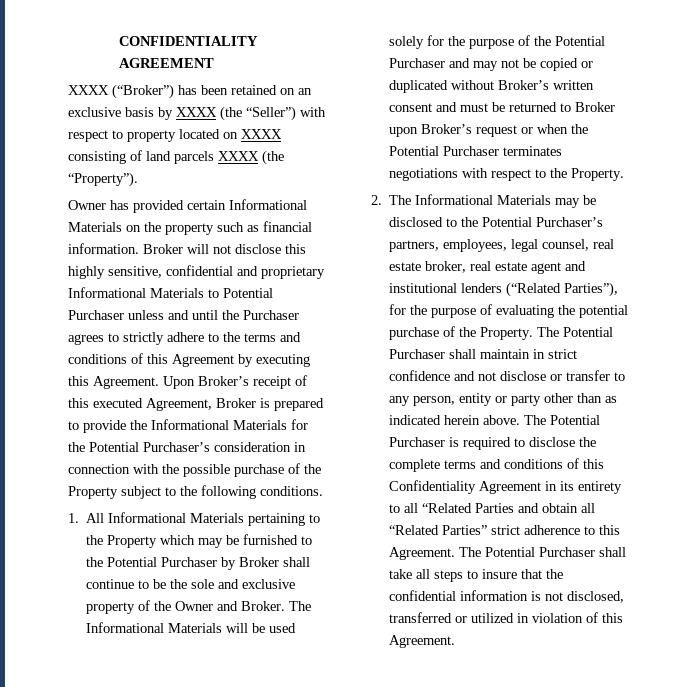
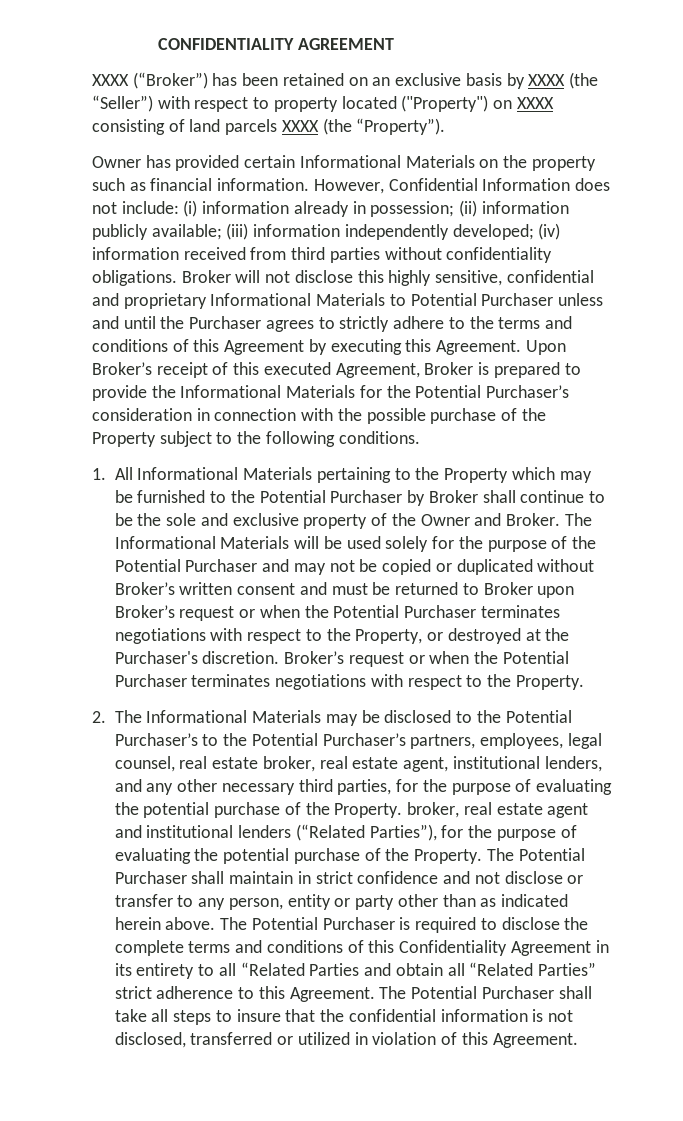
(221, 134) none -> [401,95,489,112] ("Property")
(140, 248) none -> [313,178,611,194] [91,200,569,217] [91,223,561,240] [91,247,553,263] [91,270,177,286] However, Confidential Information does not include: (i) information already in possession; (ii) information publicly available; (iii) information independently developed; (iv) information received from third parties without confidentiality obligations.
(568, 173) none -> [355,628,570,644] [114,651,569,667] [114,674,512,690] Property, or destroyed at the Purchaser's discretion. Broker’s request or when the Potential Purchaser terminates negotiations with respect to the
(604, 222) none -> [202,733,406,746] to the Potential Purchaser’s
(528, 266) none -> [403,756,602,772] [114,779,612,795] [114,802,543,818] agent, institutional lenders, and any other necessary third parties, for the purpose of evaluating the potential purchase of the Property. broker, real estate

